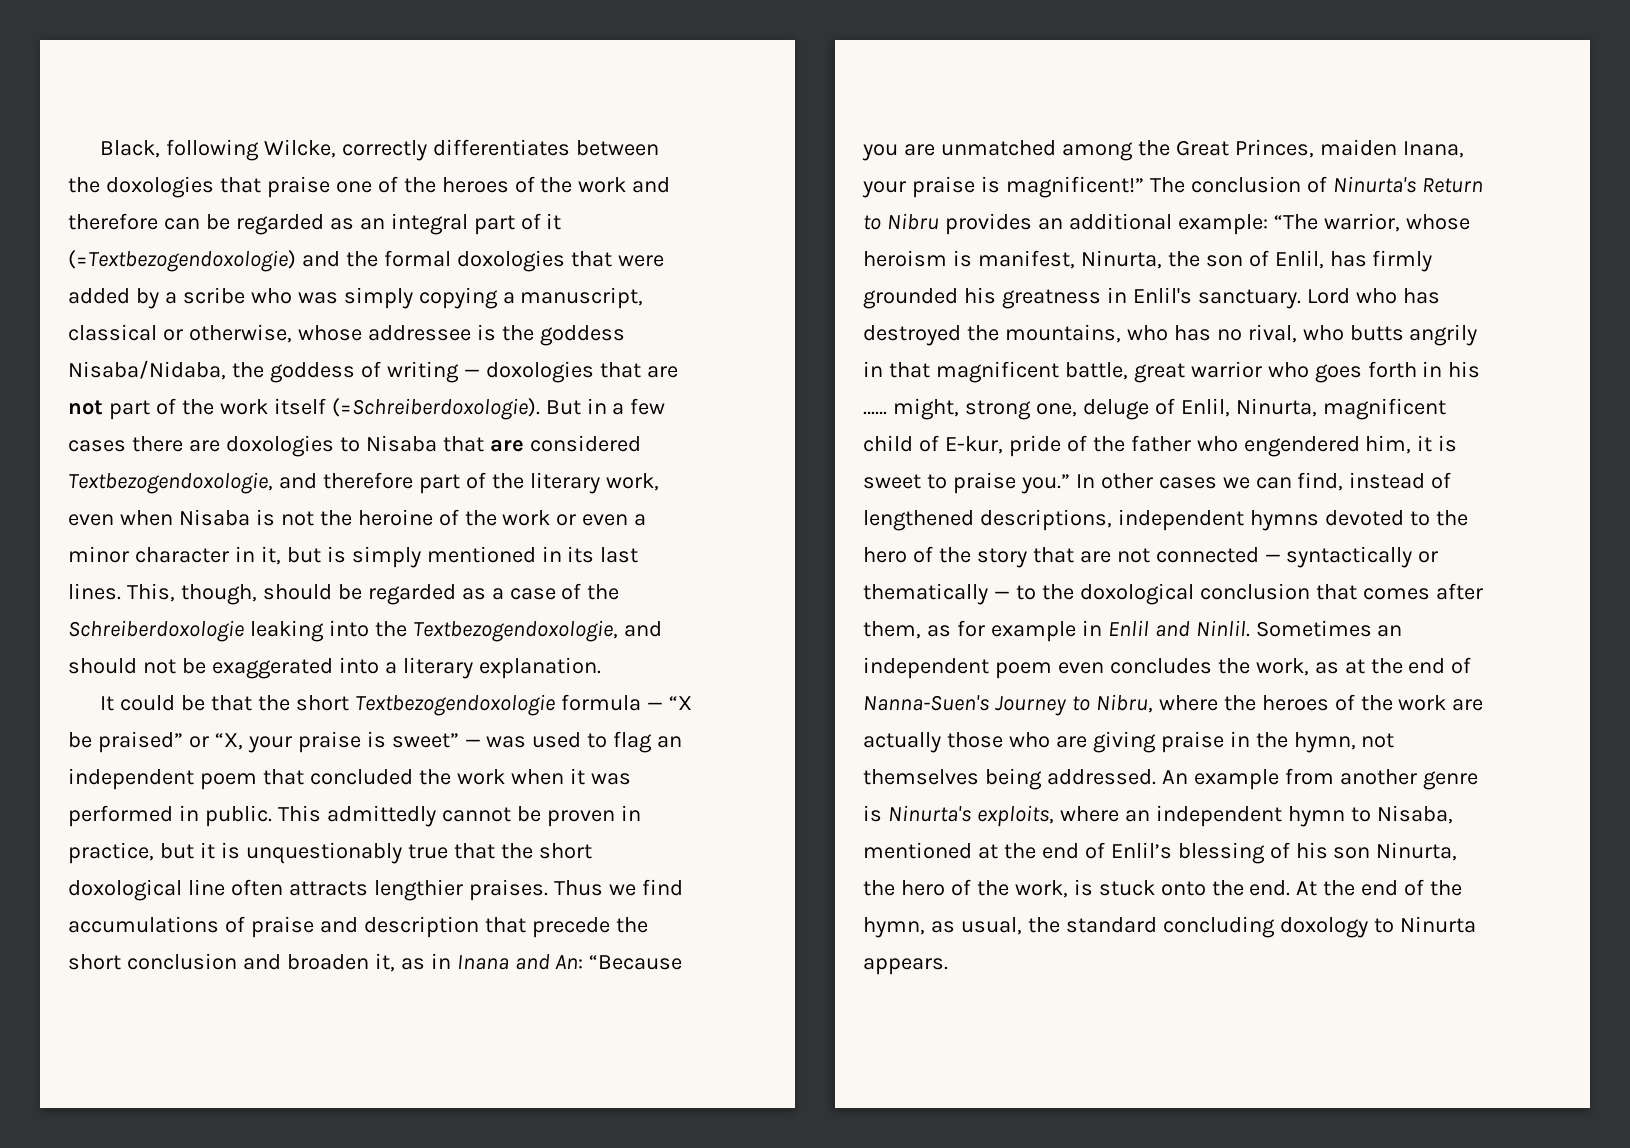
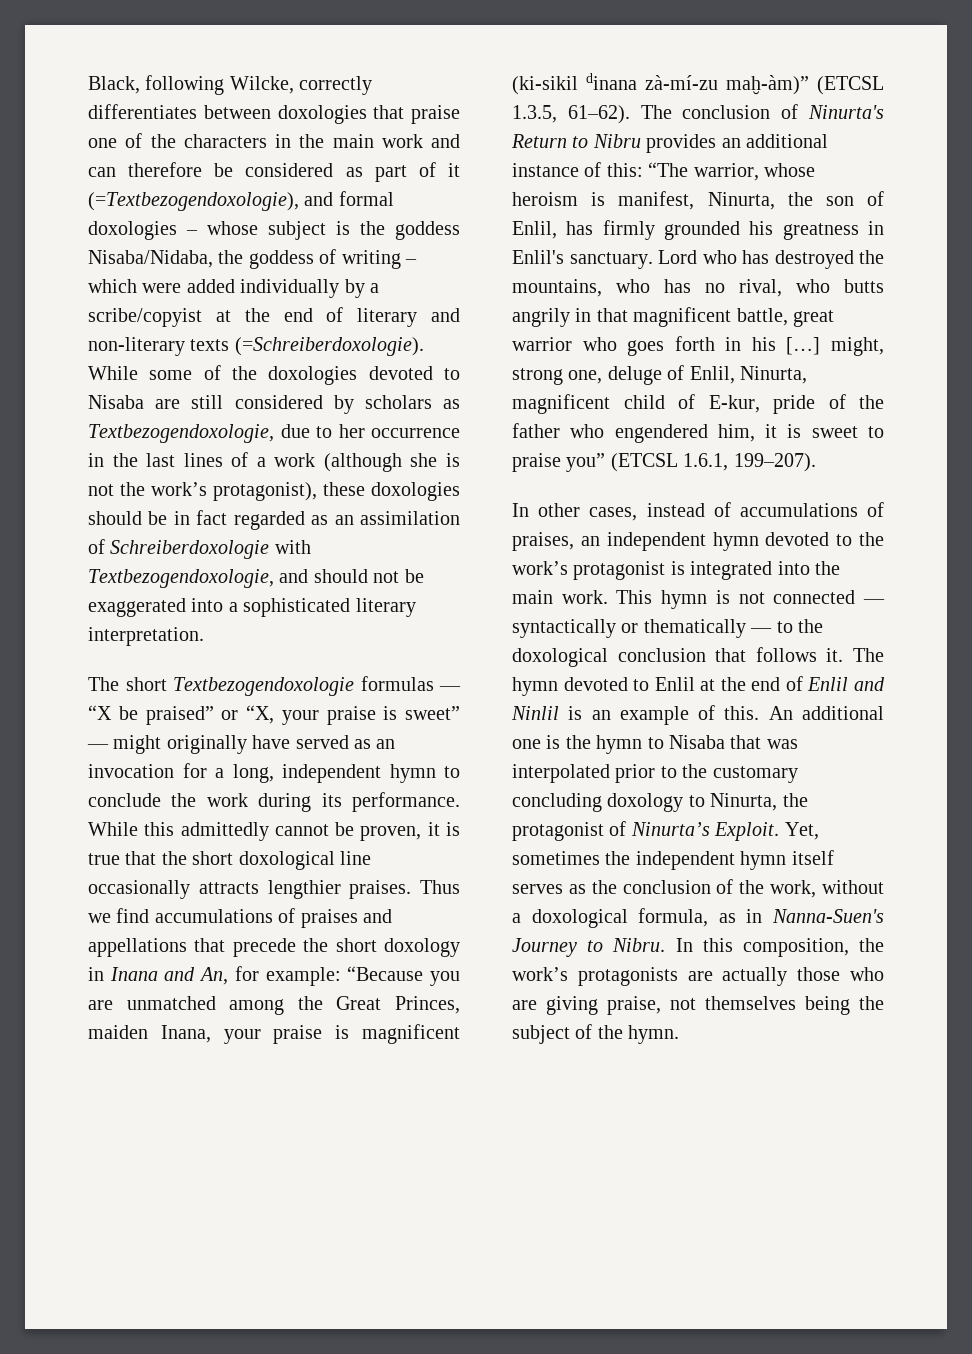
[68,177,100,193] the -> (271, 112) none
[441,176,671,193] [68,213,562,235] [68,250,664,272] [68,287,644,309] [68,324,471,343] heroes of the work and therefore can be regarded as an integral part of it (=Textbezogendoxologie) and the formal doxologies that were added by a scribe who was simply copying a manuscript, classical or otherwise, whose addressee -> [183,134,460,148] [88,162,461,182] [88,191,394,211] [88,221,326,240] characters in the main work and can therefore be considered as part of it (=Textbezogendoxologie), and formal doxologies – whose subject
[463,361,678,383] [68,398,666,420] [68,435,641,457] [68,472,659,494] [68,509,647,526] [68,546,639,568] [68,583,620,605] [68,620,407,642] — doxologies that are not part of the work itself (=Schreiberdoxologie). But in a few cases there are doxologies to Nisaba that are considered Textbezogendoxologie, and therefore part of the literary work, even when Nisaba is not the heroine of the work or even a minor character in it, but is simply mentioned in its last lines. This, though, should be regarded as a case of the Schreiberdoxologie leaking into the -> [405,259,417,264] [88,279,379,298] [88,307,460,327] [88,337,424,356] [88,365,460,385] [88,395,461,414] [88,424,460,443] [88,452,460,472] [88,482,460,501] [88,510,460,530] [88,539,311,559] – which were added individually by a scribe/copyist at the end of literary and non-literary texts (=Schreiberdoxologie). While some of the doxologies devoted to Nisaba are still considered by scholars as Textbezogendoxologie, due to her occurrence in the last lines of a work (although she is not the work’s protagonist), these doxologies should be in fact regarded as an assimilation of Schreiberdoxologie with
[402,657,601,679] [100,695,290,711] literary explanation. // It could be that the -> [243,598,416,617] [88,627,204,646] [88,677,119,691] sophisticated literary interpretation. // The
[560,694,641,711] formula -> [360,676,434,691] formulas
[486,731,683,753] [68,768,631,790] [68,805,641,827] [68,842,402,864] was used to flag an independent poem that concluded the work when it was performed in public. This admittedly cannot be proven in practice, but it is unquestionably -> [113,735,396,754] [88,763,460,783] [88,792,460,812] [88,822,460,841] might originally have served as an invocation for a long, independent hymn to conclude the work during its performance. While this admittedly cannot be proven, it is
[230,879,283,896] often -> [88,880,190,899] occasionally
[250,916,479,938] praise and description -> [300,909,392,928] [88,938,187,957] praises and appellations
[126,953,584,972] conclusion and broaden it, as in Inana and An: -> [384,938,460,957] [88,966,341,986] doxology in Inana and An, for example:
[1005,176,1144,198] magnificent!” -> [362,1024,461,1044] [512,73,884,95] [512,105,630,124] magnificent (ki-sikil dinana zà-mí-zu maḫ-àm)” (ETCSL 1.3.5, 61–62).
[1177,214,1268,235] example: -> [512,162,643,177] instance of this:
[863,411,887,415] …… -> [786,337,821,355] […]
[1020,472,1452,494] [863,509,1468,531] [863,546,1111,568] you.” In other cases we can find, instead of lengthened descriptions, independent hymns devoted to the hero of the story that are -> [566,453,816,472] [512,502,884,521] [512,532,884,551] [512,561,840,580] [512,590,730,609] you” (ETCSL 1.6.1, 199–207). // In other cases, instead of accumulations of praises, an independent hymn devoted to the work’s protagonist is integrated into the main work. This hymn is
[1362,583,1483,600] [863,620,1403,642] [863,657,1472,679] [863,694,1447,716] comes after them, as for example in Enlil and Ninlil. Sometimes an independent poem even concludes the work, as at the end of Nanna-Suen's Journey to Nibru, where the heroes of the work -> [755,647,884,662] [512,676,885,696] [511,705,884,725] [512,735,798,754] [512,764,798,783] [512,793,808,812] [512,821,819,841] [512,850,834,870] [512,879,884,898] [512,908,884,928] [512,938,884,957] [512,967,678,986] follows it. The hymn devoted to Enlil at the end of Enlil and Ninlil is an example of this. An additional one is the hymn to Nisaba that was interpolated prior to the customary concluding doxology to Ninurta, the protagonist of Ninurta’s Exploit. Yet, sometimes the independent hymn itself serves as the conclusion of the work, without a doxological formula, as in Nanna-Suen's Journey to Nibru. In this composition, the work’s protagonists
[1160,731,1395,753] [863,768,1478,790] [863,805,1453,827] [863,842,1458,864] [863,879,1463,898] [863,916,1476,938] [863,958,948,975] praise in the hymn, not themselves being addressed. An example from another genre is Ninurta's exploits, where an independent hymn to Nisaba, mentioned at the end of Enlil’s blessing of his son Ninurta, the hero of the work, is stuck onto the end. At the end of the hymn, as usual, the standard concluding doxology to Ninurta appears. -> [607,996,884,1015] [512,1024,680,1044] praise, not themselves being the subject of the hymn.

